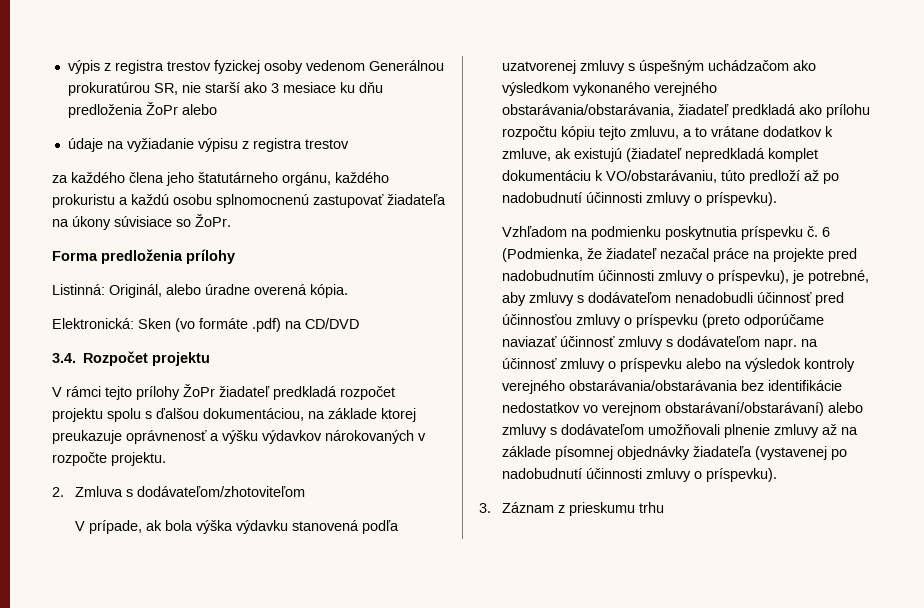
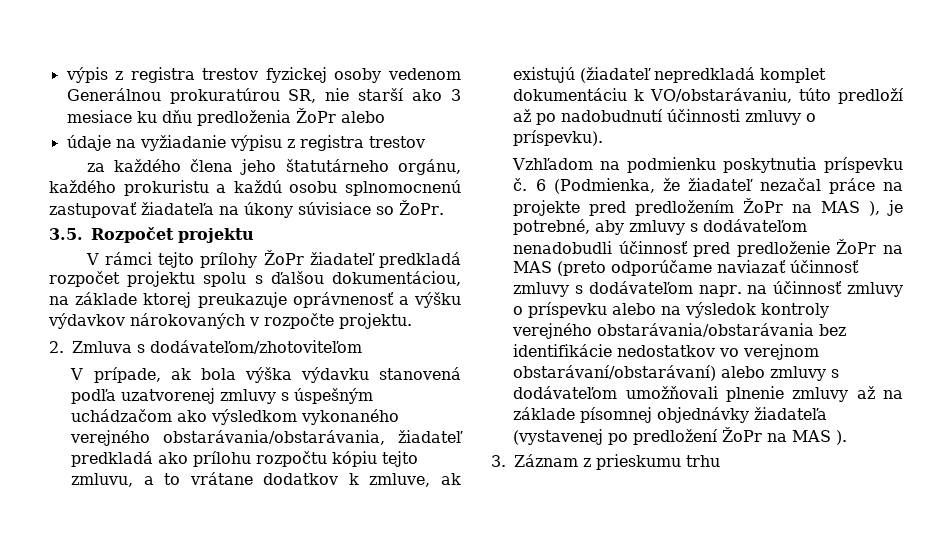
[52,249,235,264] [52,284,348,298] [52,318,359,332] [52,353,76,363] Forma predloženia prílohy // Listinná: Originál, alebo úradne overená kópia. // Elektronická: Sken (vo formáte .pdf) na CD/DVD // 3.4. -> [49,228,83,240] 3.5.
[501,270,789,284] nadobudnutím účinnosti zmluvy o príspevku), -> [635,198,881,216] predložením ŽoPr na MAS ),
[501,314,698,328] účinnosťou zmluvy o príspevku -> [736,239,903,257] [513,261,553,273] predloženie ŽoPr na MAS
[501,468,777,482] nadobudnutí účinnosti zmluvy o príspevku). -> [633,427,848,445] predložení ŽoPr na MAS ).

